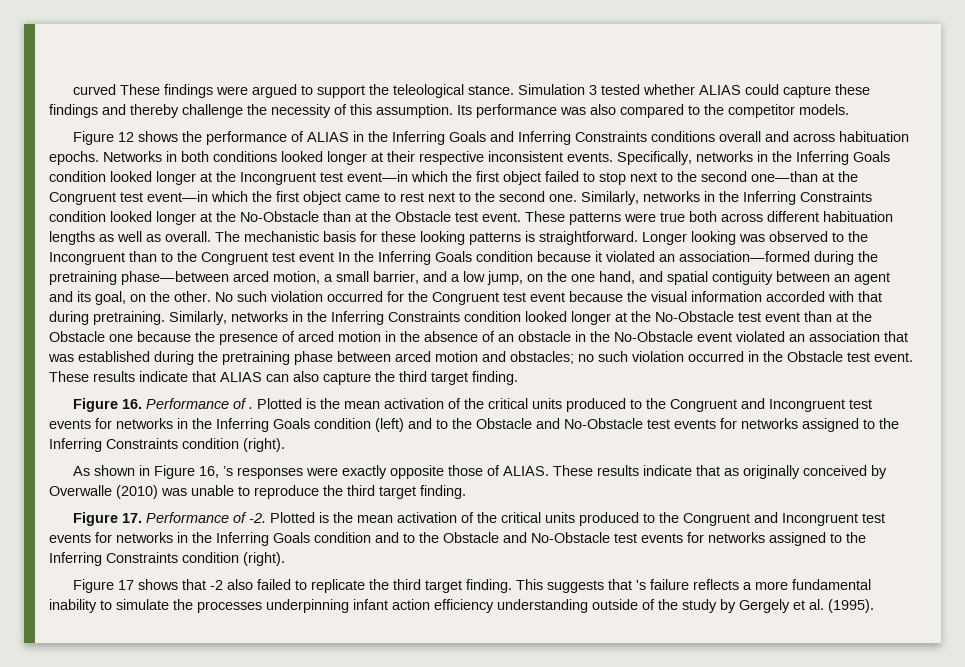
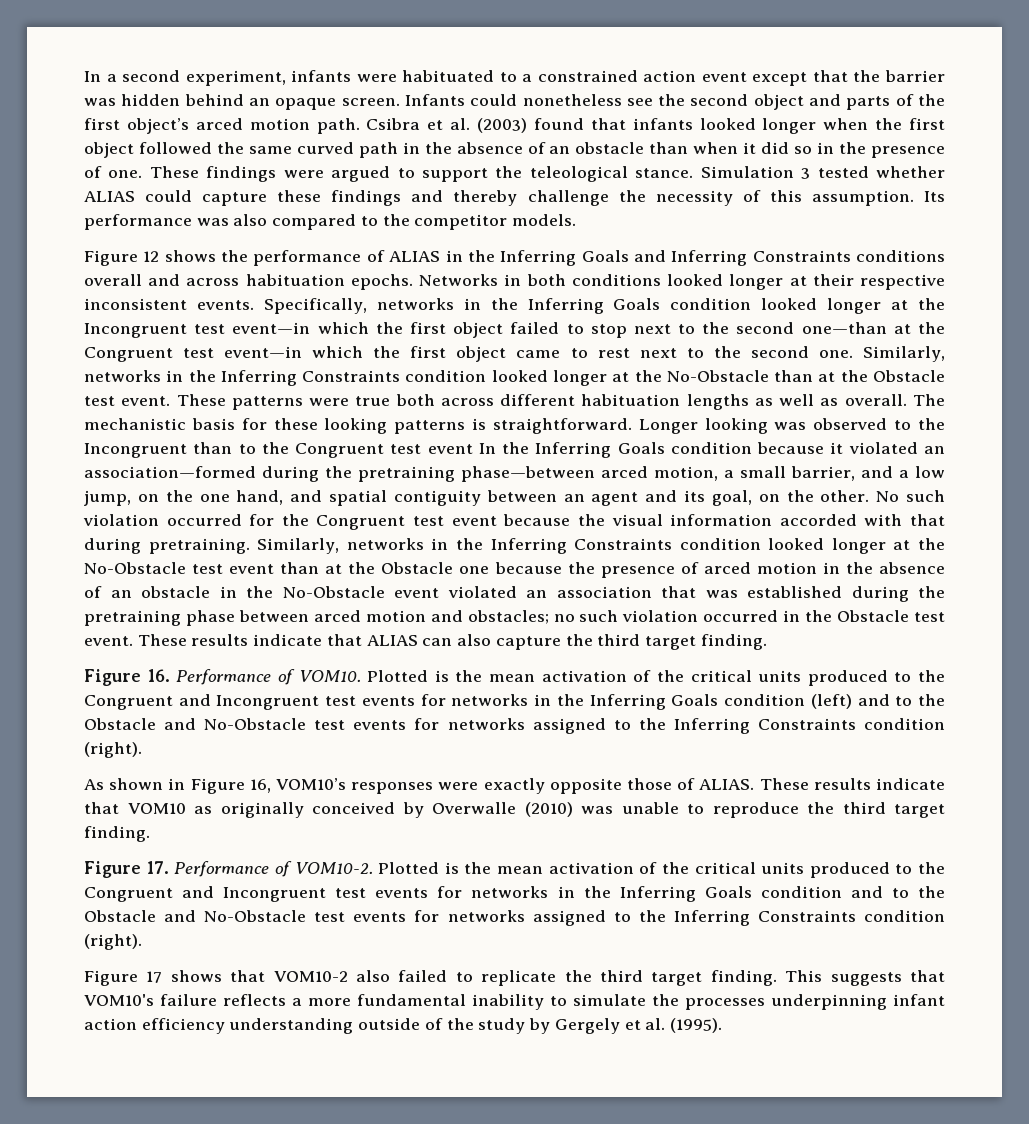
[73,84,117,95] curved -> [84,70,945,86] [84,94,945,110] [84,118,945,134] [84,142,945,158] [84,166,143,178] In a second experiment, infants were habituated to a constrained action event except that the barrier was hidden behind an opaque screen. Infants could nonetheless see the second object and parts of the first object’s arced motion path. Csibra et al. (2003) found that infants looked longer when the first object followed the same curved path in the absence of an obstacle than when it did so in the presence of one.
[249,407,254,409] . -> [298,670,361,682] VOM10.
[223,466,234,476] ’s -> [276,778,346,790] VOM10’s
(721, 470) none -> [127,803,186,814] VOM10
[249,513,267,523] -2. -> [294,862,373,874] VOM10-2.
[210,580,224,590] -2 -> [273,971,348,982] VOM10-2
[636,580,647,590] 's -> [84,994,154,1006] VOM10's

